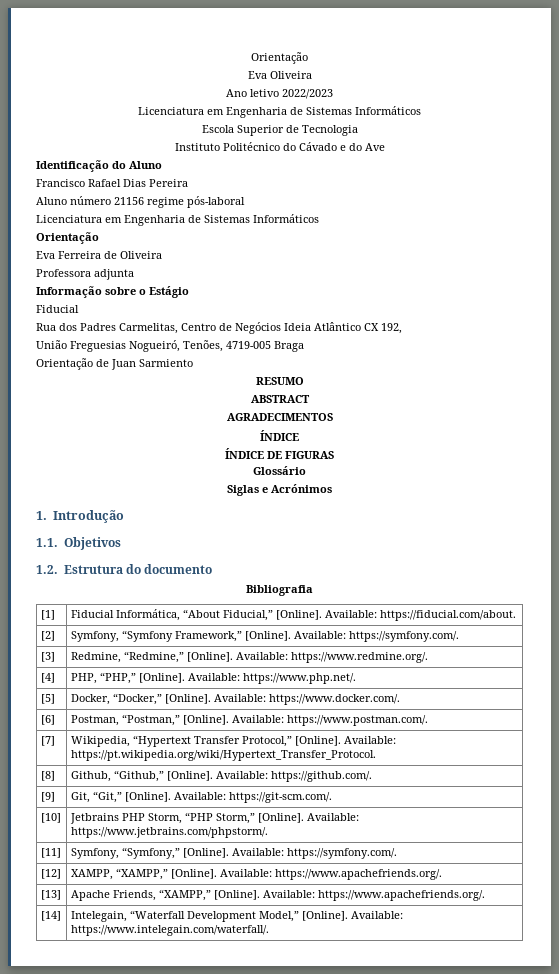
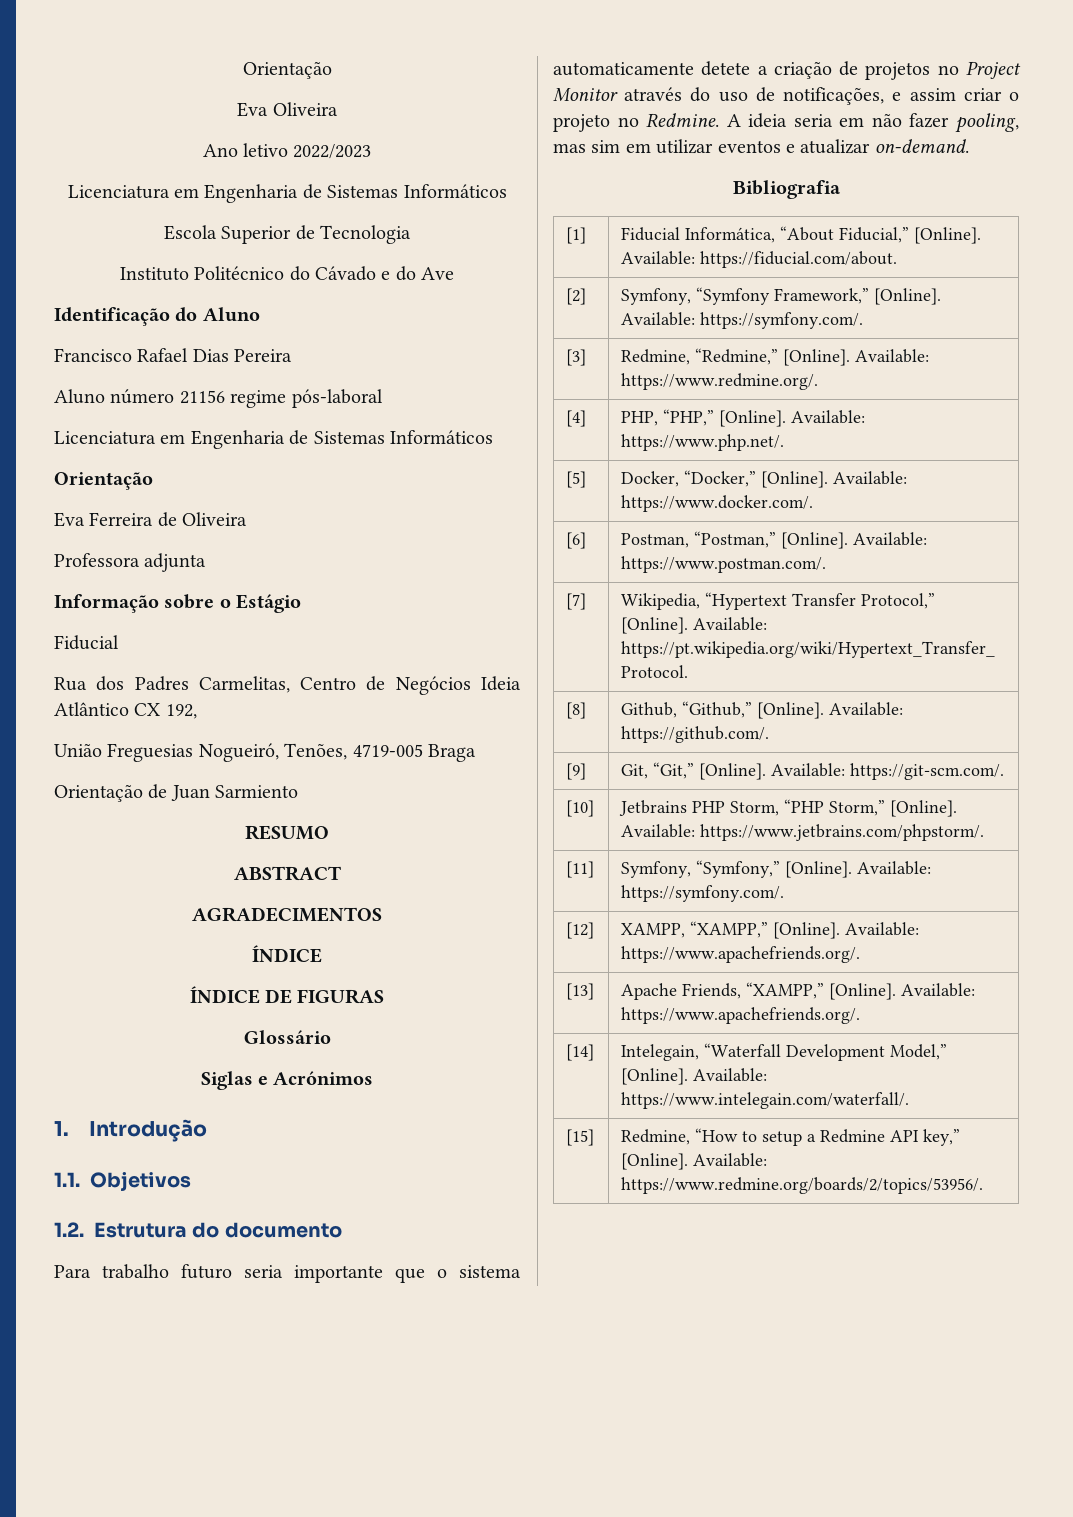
(212, 569) none -> [54,1264,521,1283] [553,61,1021,80] [553,87,1019,105] [553,113,1019,133] [553,139,969,154] // Para trabalho futuro seria importante que o sistema automaticamente detete a criação de projetos no Project Monitor através do uso de notificações, e assim criar o projeto no Redmine. A ideia seria em não fazer pooling, mas sim em utilizar eventos e atualizar on-demand.
(269, 930) none -> [566,1129,595,1146] [621,1128,961,1146] [621,1153,768,1170] [621,1177,984,1194] // [15] | Redmine, “How to setup a Redmine API key,” [Online]. Available: https://www.redmine.org/boards/2/topics/53956/.

